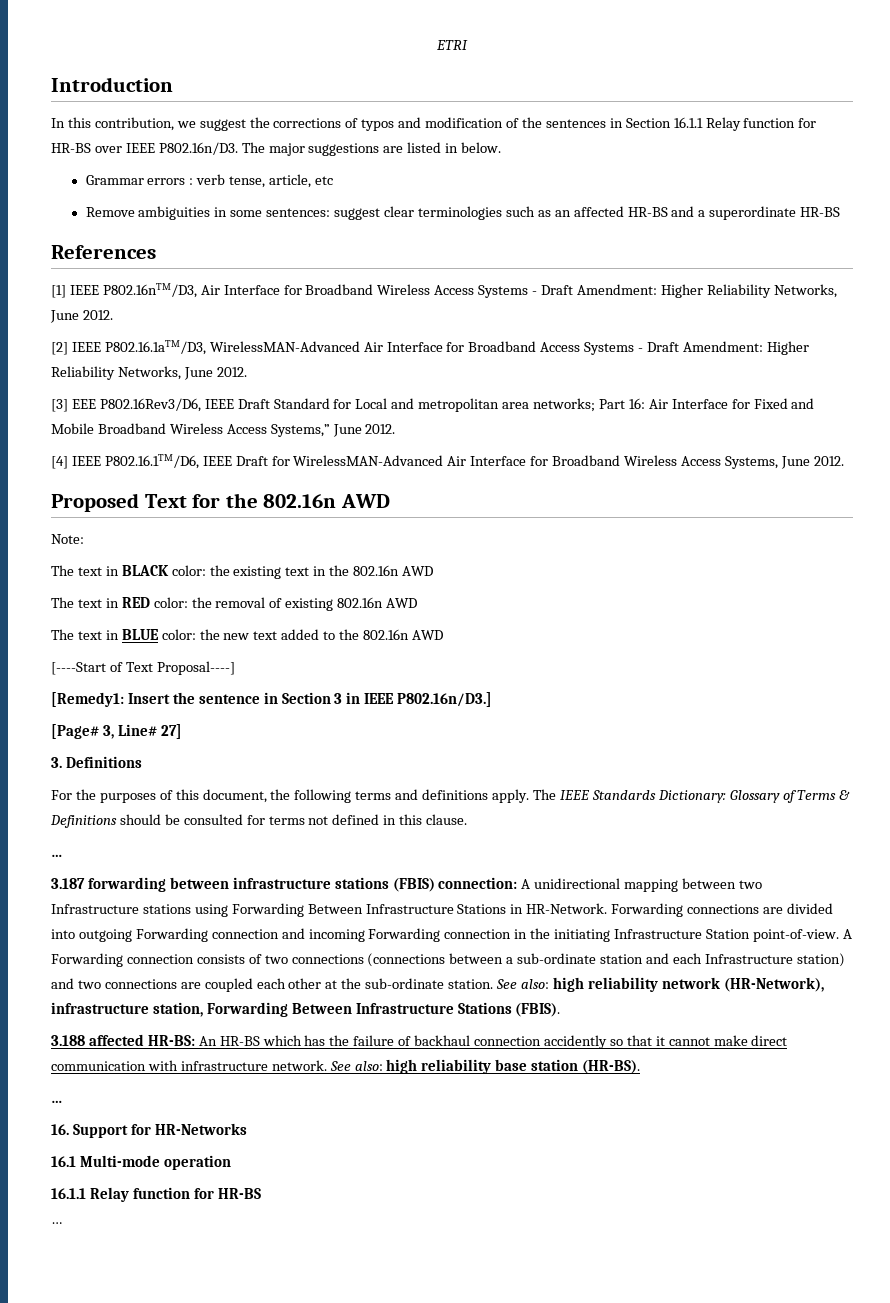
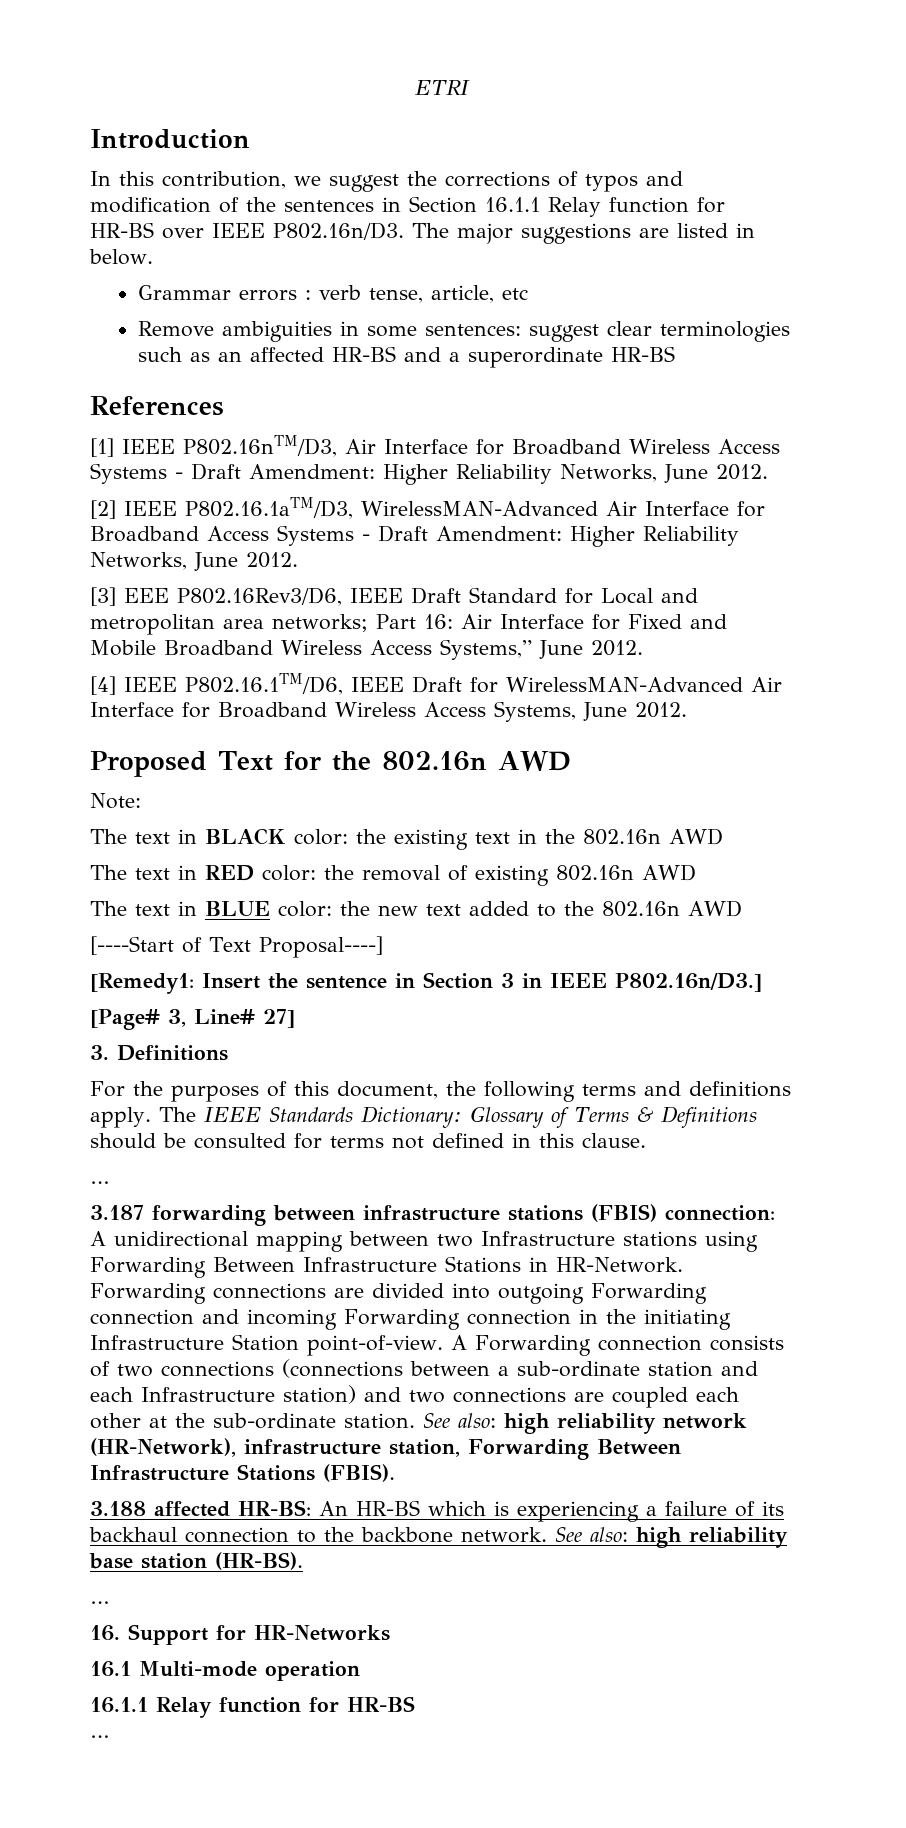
[304,1035,350,1046] has the -> [494,1501,657,1522] is experiencing a
(412, 1041) none -> [762,1501,784,1516] its
[543,1035,788,1049] [51,1060,268,1071] accidently so that it cannot make direct communication with infrastructure -> [297,1527,453,1543] to the backbone

